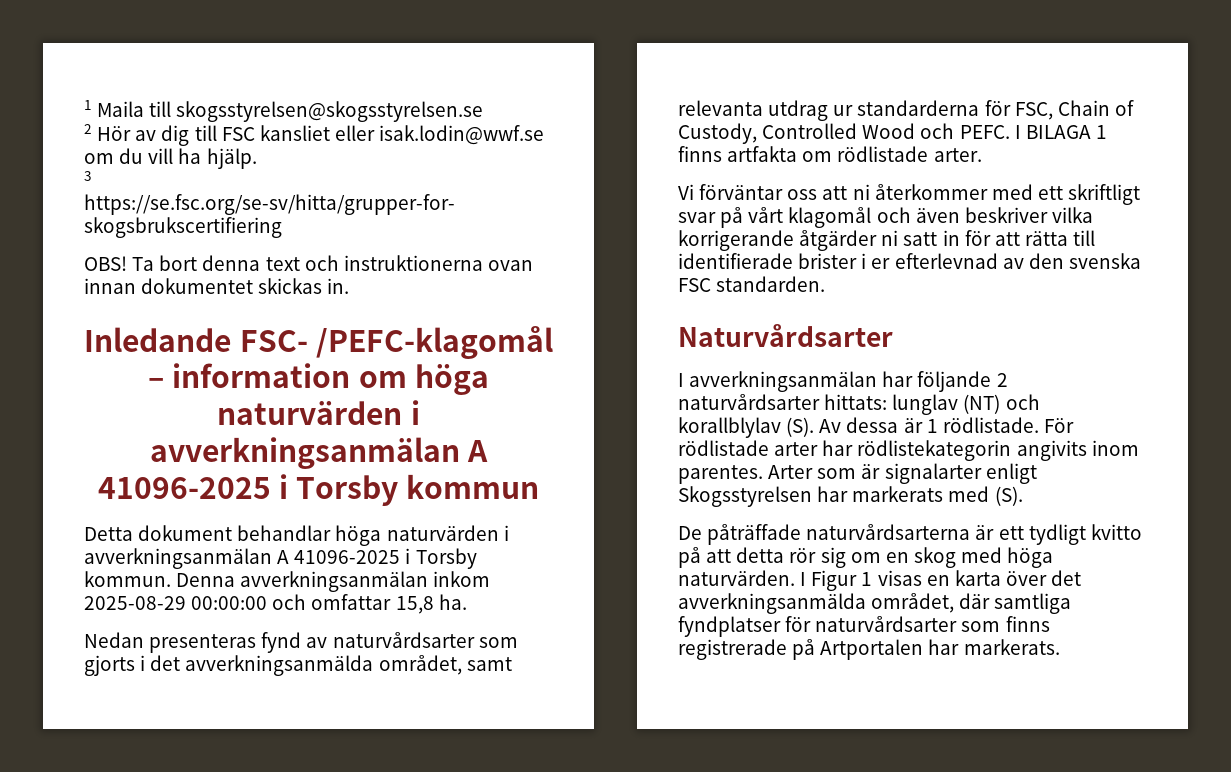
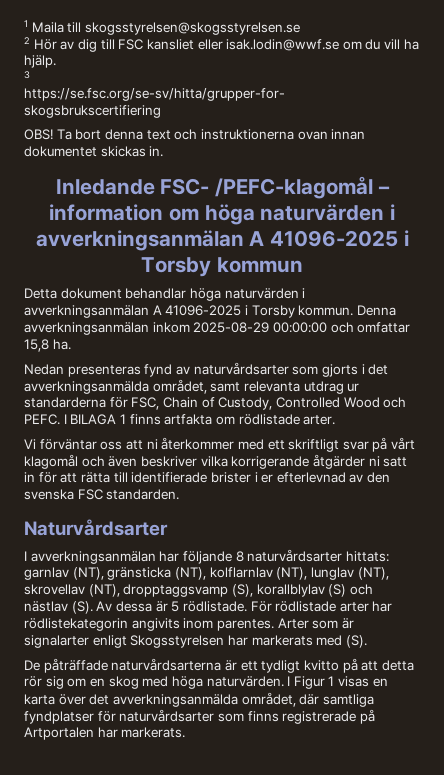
[996,373,1008,387] 2 -> [235,551,244,562] 8
[892,394,1040,415] [678,417,781,438] lunglav (NT) och korallblylav -> [24,567,389,580] [24,584,373,597] [24,601,68,612] garnlav (NT), gränsticka (NT), kolflarnlav (NT), lunglav (NT), skrovellav (NT), dropptaggsvamp (S), korallblylav (S) och nästlav
[926,419,938,433] 1 -> [171,601,180,612] 5

